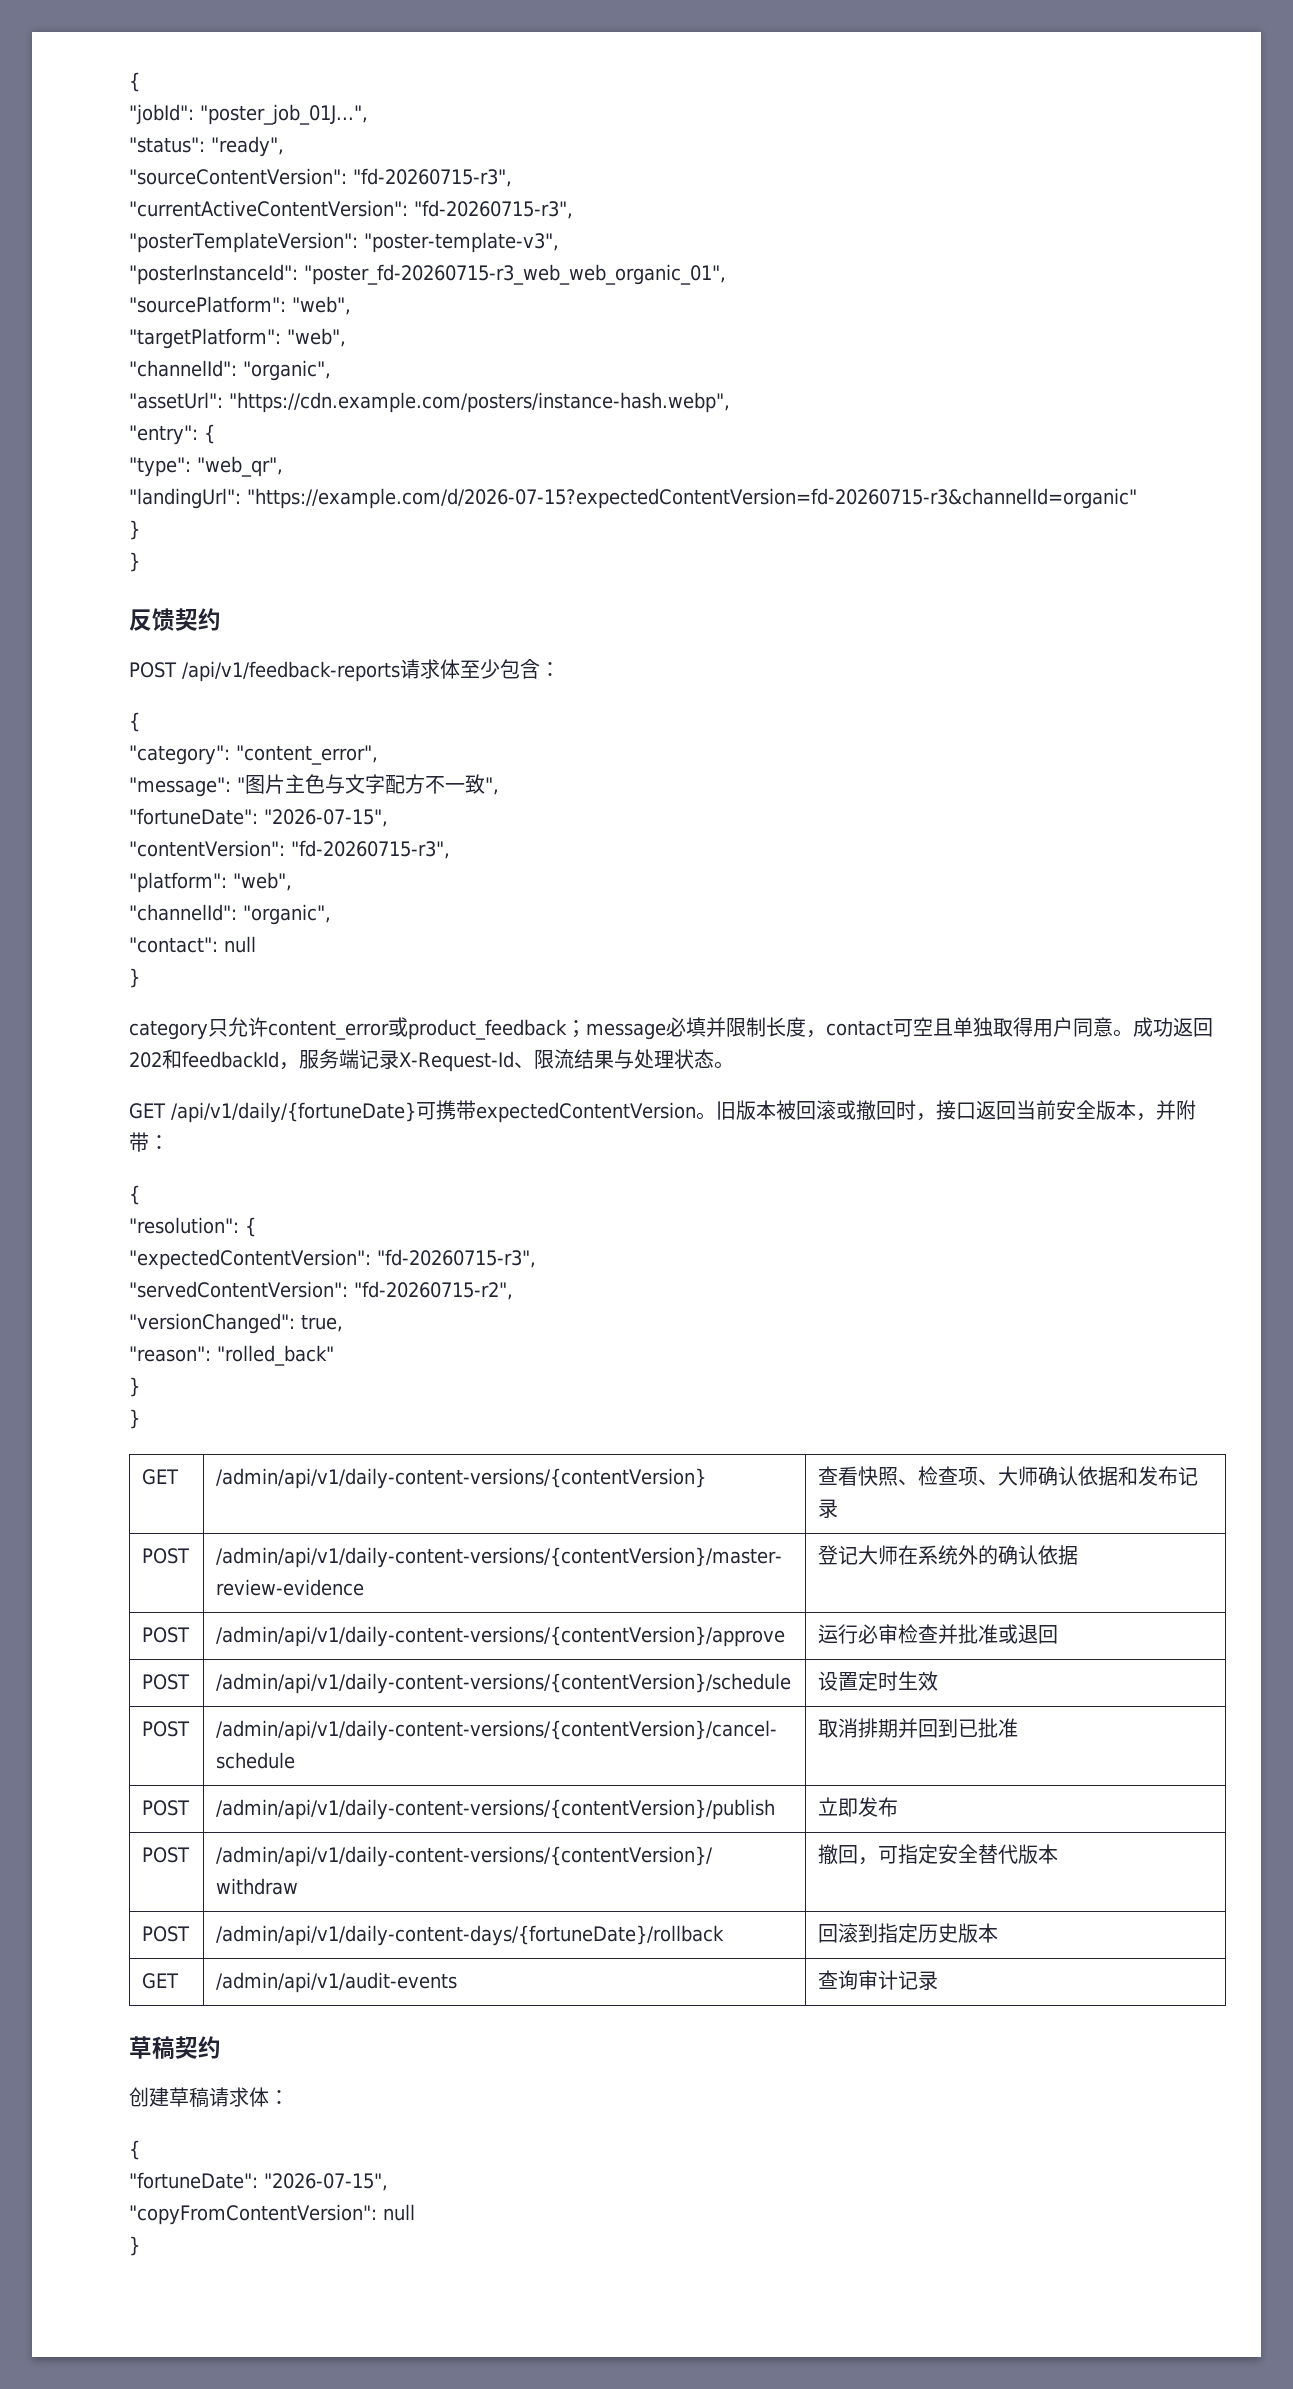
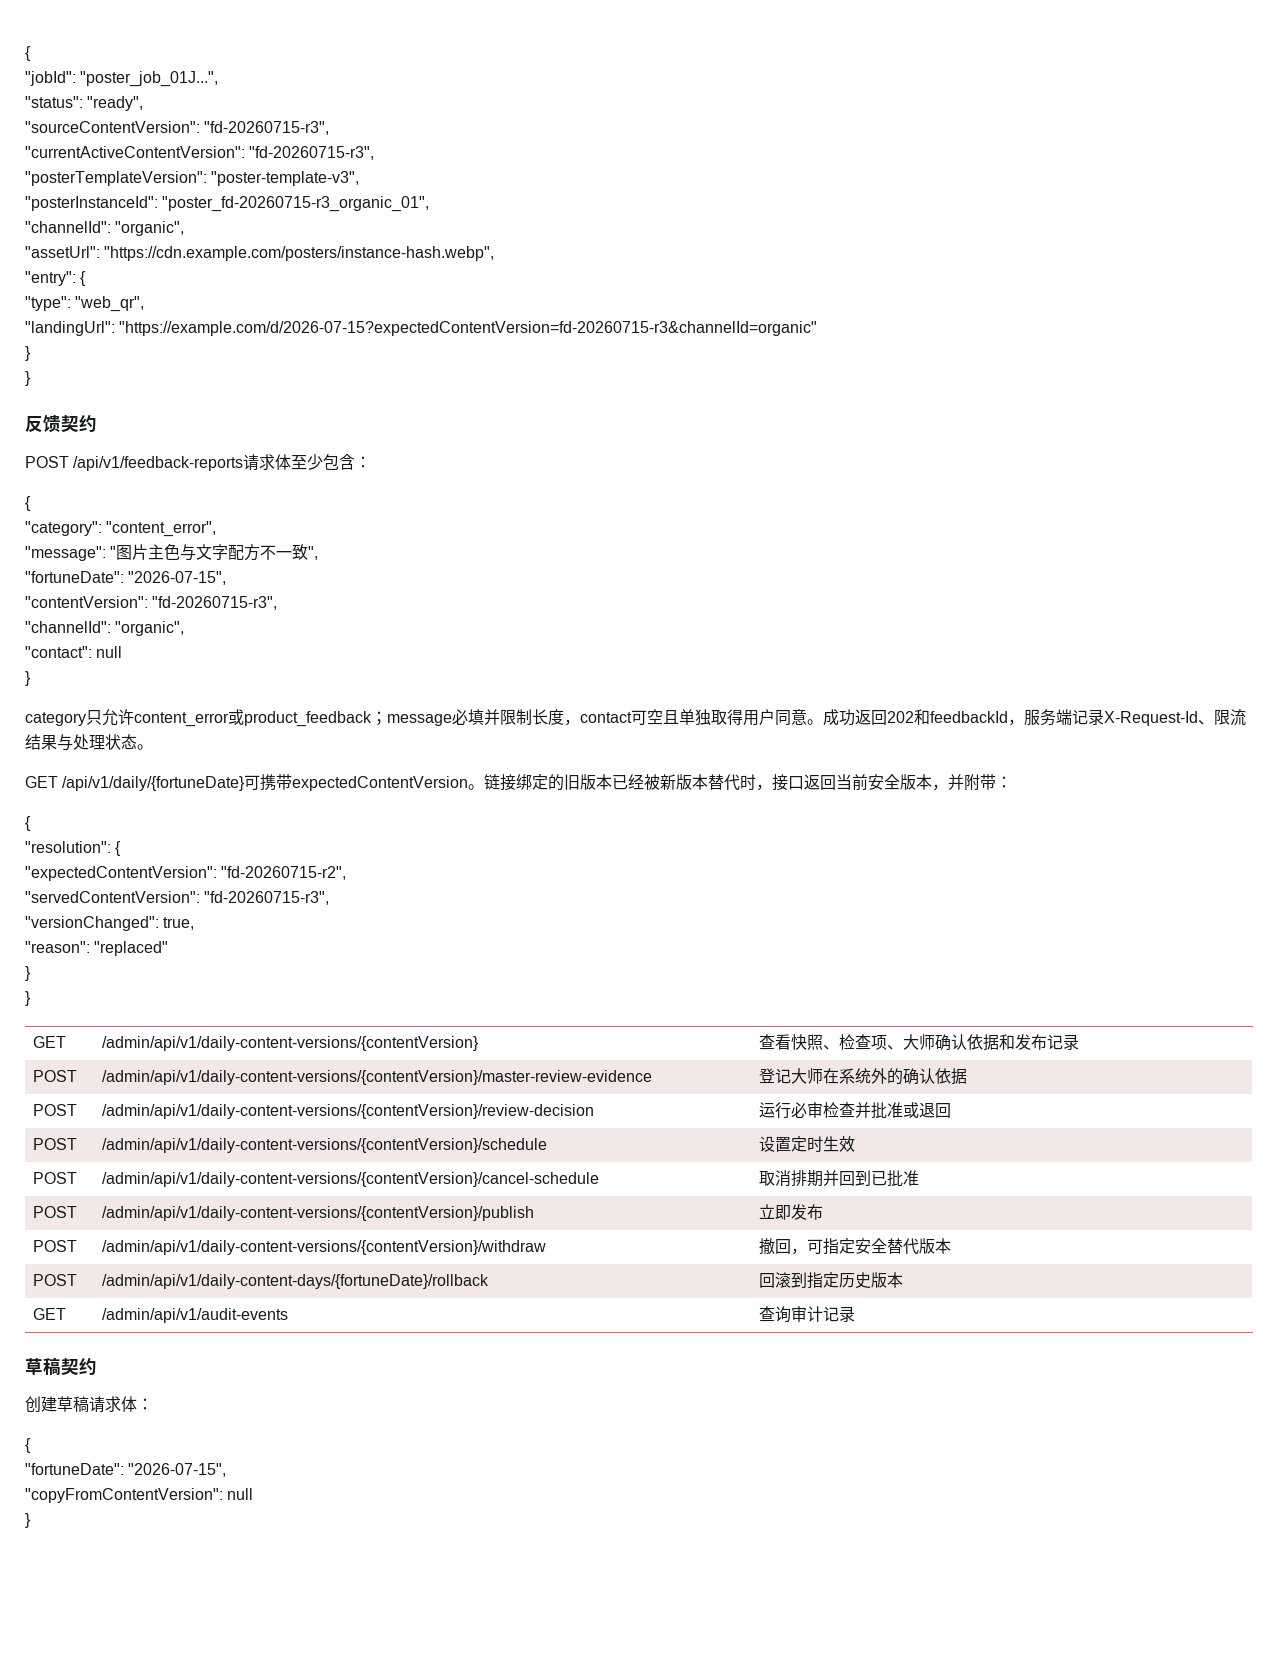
[304,264,726,285] [129,296,351,315] [129,328,346,349] "poster_fd-20260715-r3_web_web_organic_01", // "sourcePlatform": "web", // "targetPlatform": "web", -> [162,196,430,212] "poster_fd-20260715-r3_organic_01",
[129,872,292,893] // "platform": "web", -> (278, 603) none
[715,1100,896,1121] 旧版本被回滚或撤回 -> [484,774,741,791] 链接绑定的旧版本已经被新版本替代
[376,1249,536,1268] "fd-20260715-r3", -> [221,866,347,880] "fd-20260715-r2",
[353,1281,513,1300] "fd-20260715-r2", -> [204,891,330,905] "fd-20260715-r3",
[217,1345,334,1366] "rolled_back" -> [94,941,169,956] "replaced"
[216,1626,786,1647] /admin/api/v1/daily-content-versions/{contentVersion}/approve -> [101,1104,594,1119] /admin/api/v1/daily-content-versions/{contentVersion}/review-decision

